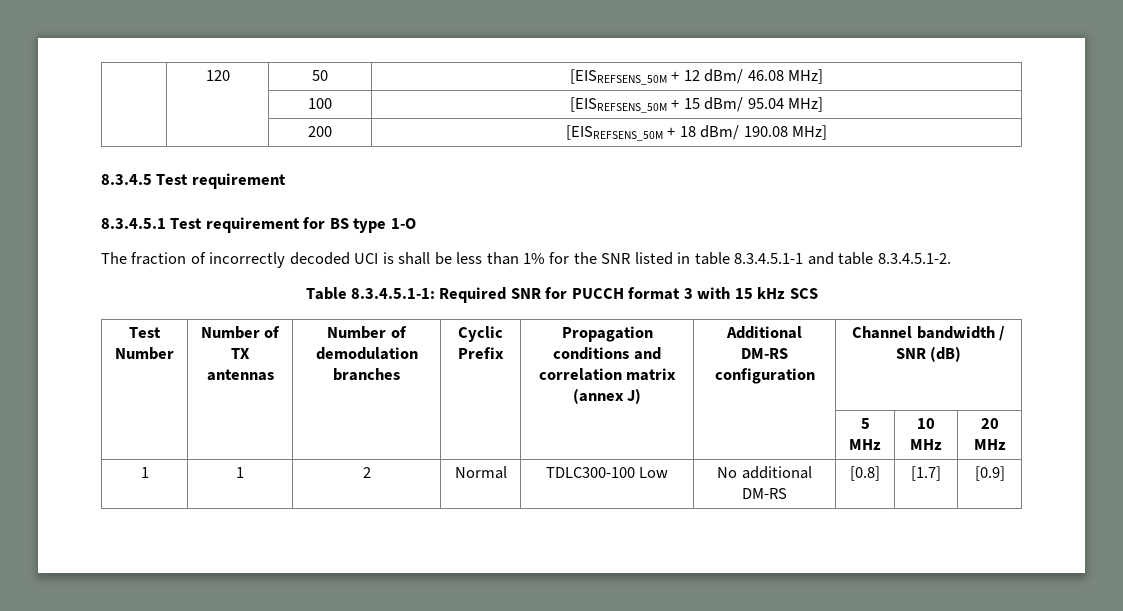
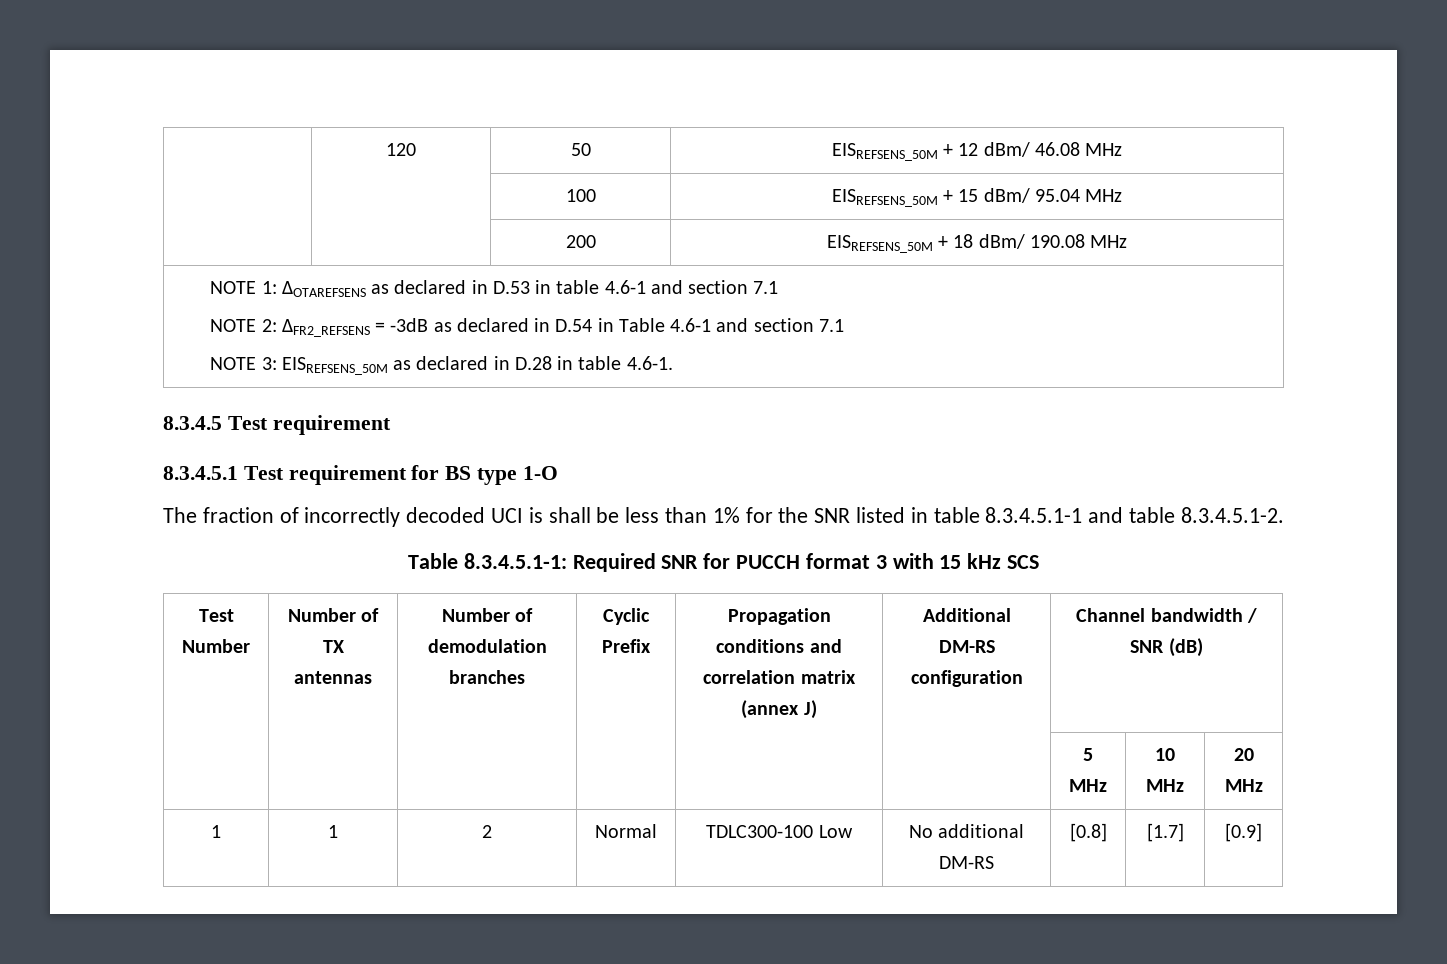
[569,69,667,85] [EISREFSENS_50M -> [831,143,938,161] EISREFSENS_50M
[788,69,824,84] MHz] -> [1085,143,1123,156] MHz
[569,97,667,113] [EISREFSENS_50M -> [831,189,938,207] EISREFSENS_50M
[788,97,824,112] MHz] -> [1085,189,1123,202] MHz
[565,125,663,141] [EISREFSENS_50M -> [826,235,933,253] EISREFSENS_50M
[792,125,828,140] MHz] -> [1090,235,1128,248] [210,280,779,297] [210,318,844,337] [210,356,673,375] MHz // NOTE 1: ΔOTAREFSENS as declared in D.53 in table 4.6-1 and section 7.1 // NOTE 2: ΔFR2_REFSENS = -3dB as declared in D.54 in Table 4.6-1 and section 7.1 // NOTE 3: EISREFSENS_50M as declared in D.28 in table 4.6-1.

